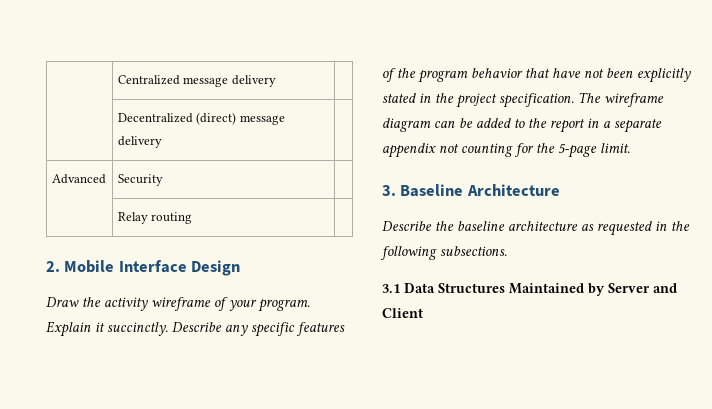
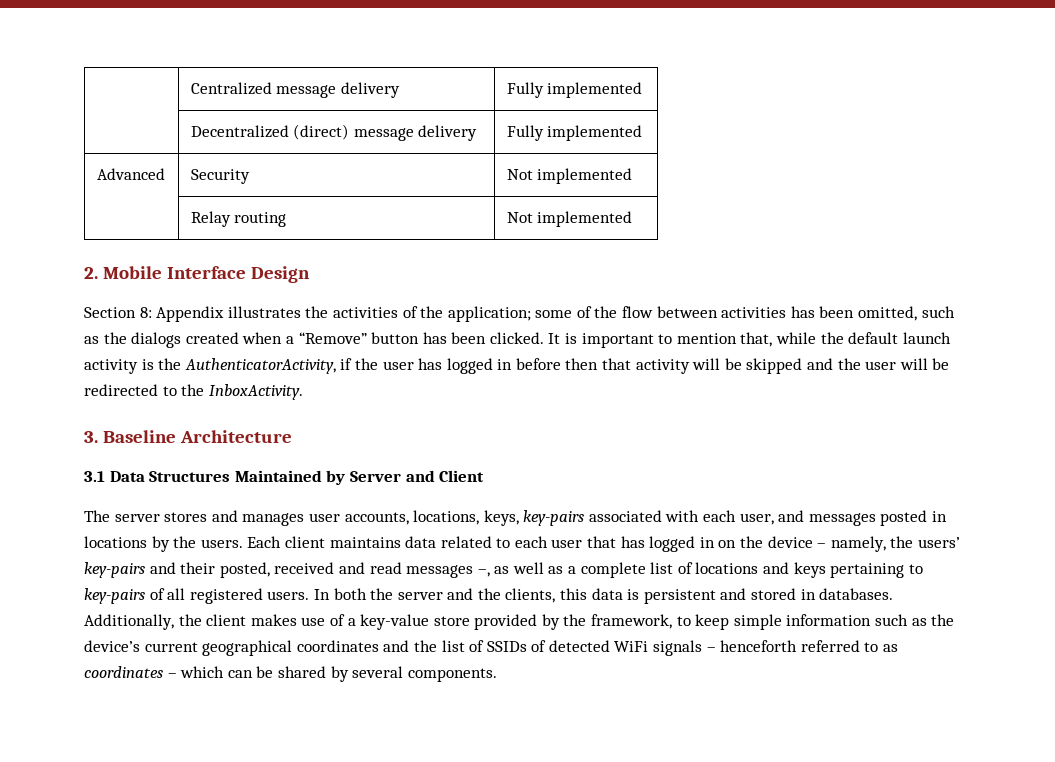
(276, 81) none -> [506,82,643,98] Fully implemented
(162, 142) none -> [506,125,643,141] Fully implemented
(163, 180) none -> [506,168,633,184] Not implemented
(193, 218) none -> [506,211,633,227] Not implemented
[46,297,310,312] [46,321,345,337] [382,68,691,83] [382,92,664,108] [382,118,662,133] [382,143,630,158] [382,184,560,197] [382,221,690,236] [380,246,507,260] Draw the activity wireframe of your program. Explain it succinctly. Describe any specific features of the program behavior that have not been explicitly stated in the project specification. The wireframe diagram can be added to the report in a separate appendix not counting for the 5-page limit. // 3. Baseline Architecture // Describe the baseline architecture as requested in the following subsections. -> [84,306,955,322] [84,332,951,348] [84,358,950,374] [84,384,303,400] [84,430,292,443] Section 8: Appendix illustrates the activities of the application; some of the flow between activities has been omitted, such as the dialogs created when a “Remove” button has been clicked. It is important to mention that, while the default launch activity is the AuthenticatorActivity, if the user has logged in before then that activity will be skipped and the user will be redirected to the InboxActivity. // 3. Baseline Architecture
(423, 313) none -> [84,510,948,526] [84,536,960,552] [84,562,923,578] [84,588,894,604] [84,614,955,630] [84,640,899,656] [84,666,497,682] // The server stores and manages user accounts, locations, keys, key-pairs associated with each user, and messages posted in locations by the users. Each client maintains data related to each user that has logged in on the device – namely, the users’ key-pairs and their posted, received and read messages –, as well as a complete list of locations and keys pertaining to key-pairs of all registered users. In both the server and the clients, this data is persistent and stored in databases. Additionally, the client makes use of a key-value store provided by the framework, to keep simple information such as the device’s current geographical coordinates and the list of SSIDs of detected WiFi signals – henceforth referred to as coordinates – which can be shared by several components.

